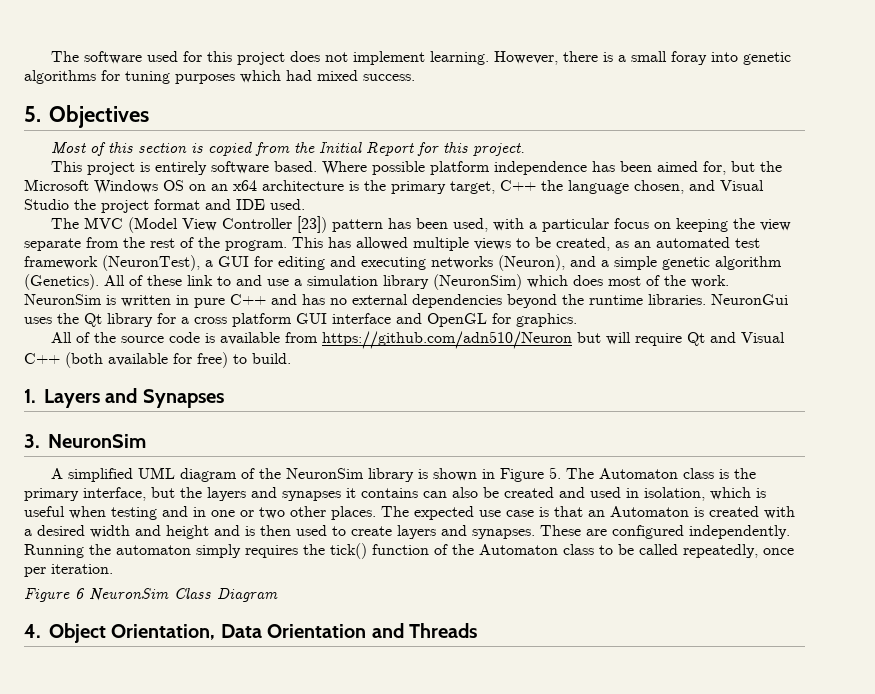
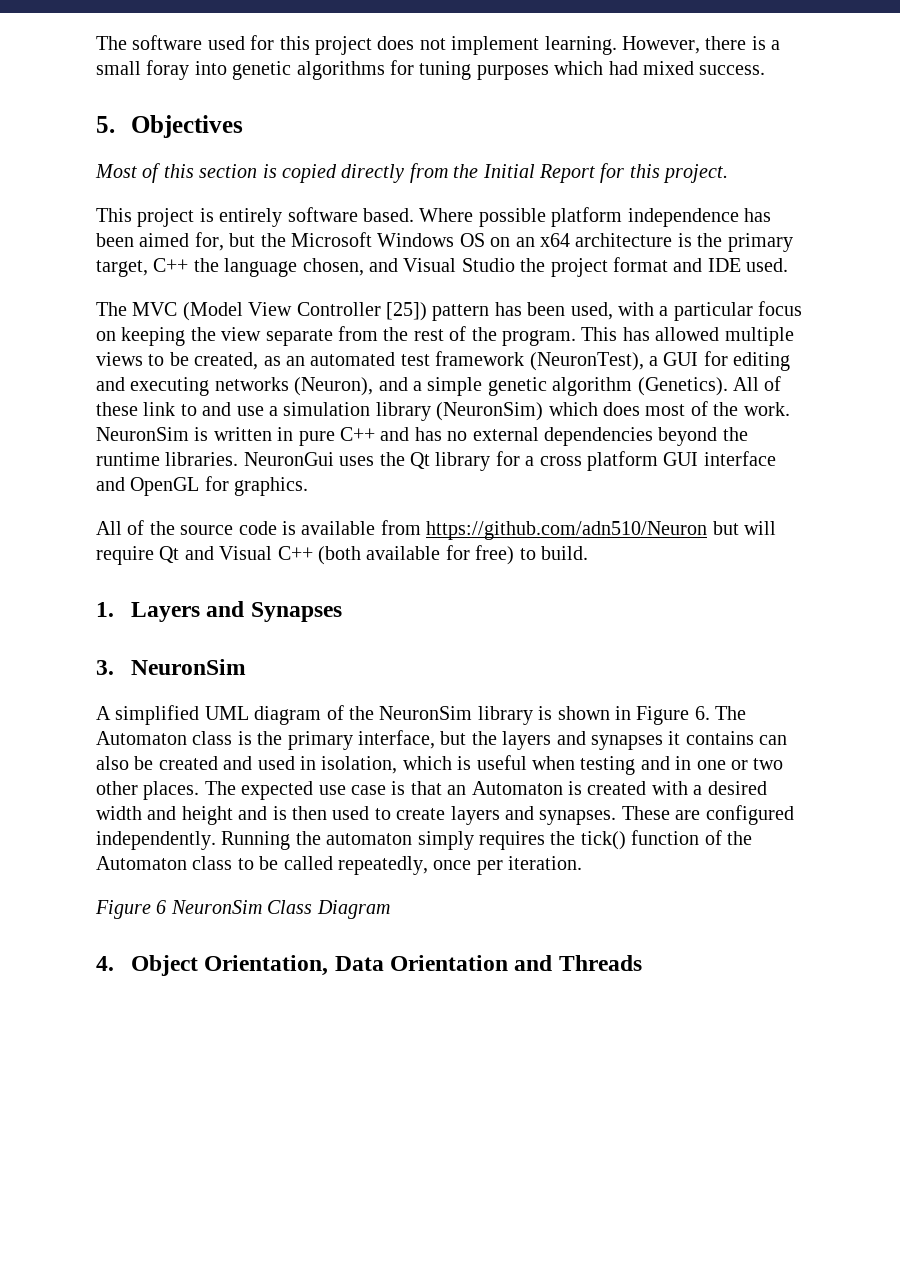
(253, 149) none -> [341,164,405,183] directly
[297,216,328,233] [23]) -> [386,302,427,321] [25])
[549,467,562,479] 5. -> [694,706,710,720] 6.

